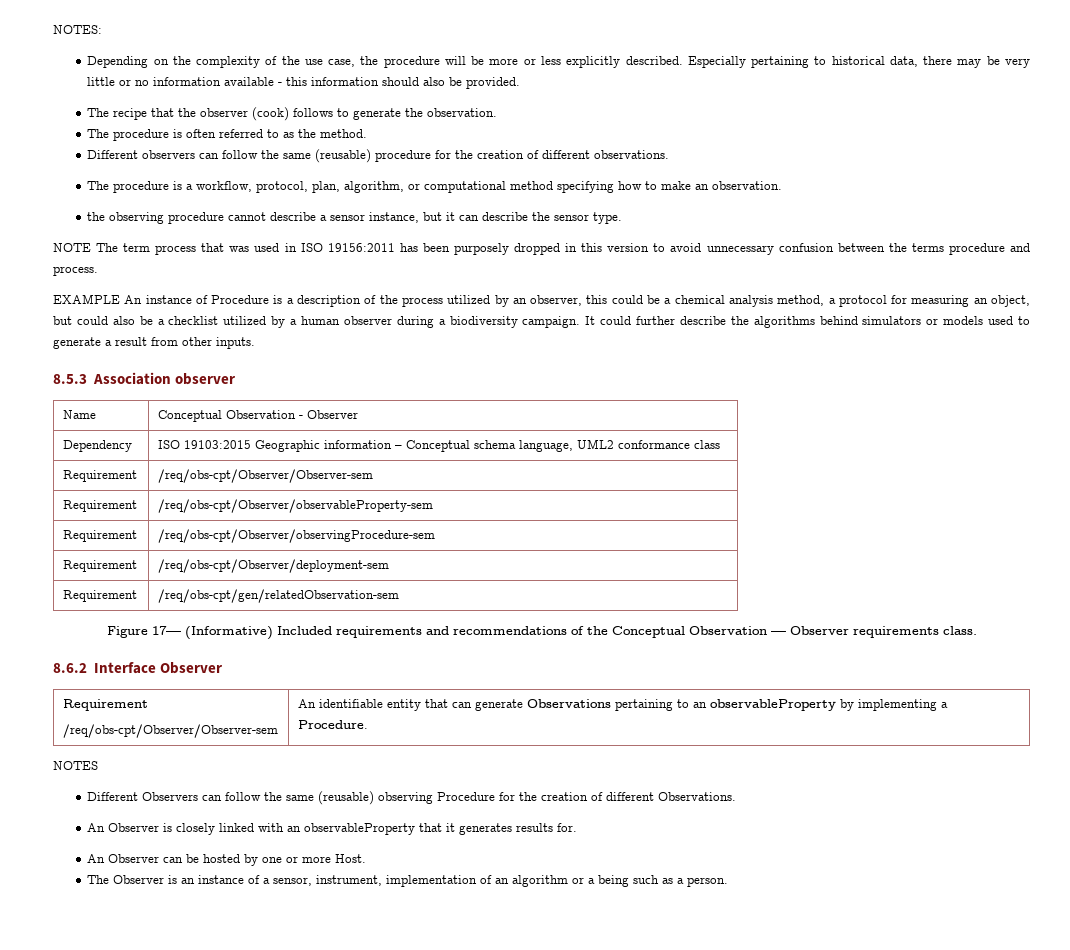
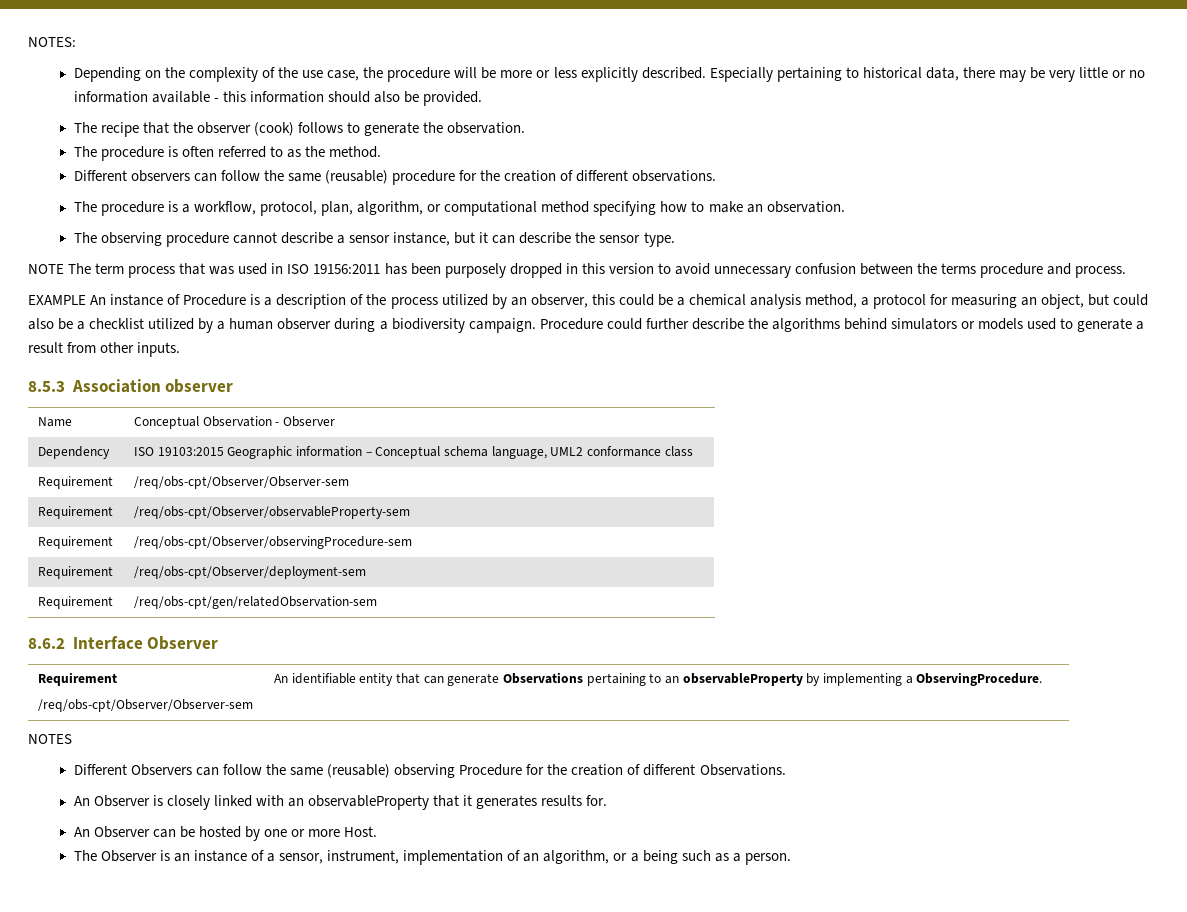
[87,212,106,221] the -> [73,232,97,243] The
[585,316,596,325] It -> [539,318,603,330] Procedure
[106,626,977,640] // Figure 17— (Informative) Included requirements and recommendations of the Conceptual Observation — Observer requirements class. -> (378, 602) none
[298,720,369,729] Procedure. -> [916,672,1043,686] ObservingProcedure.
[512,875,569,887] algorithm -> [543,850,610,864] algorithm,

